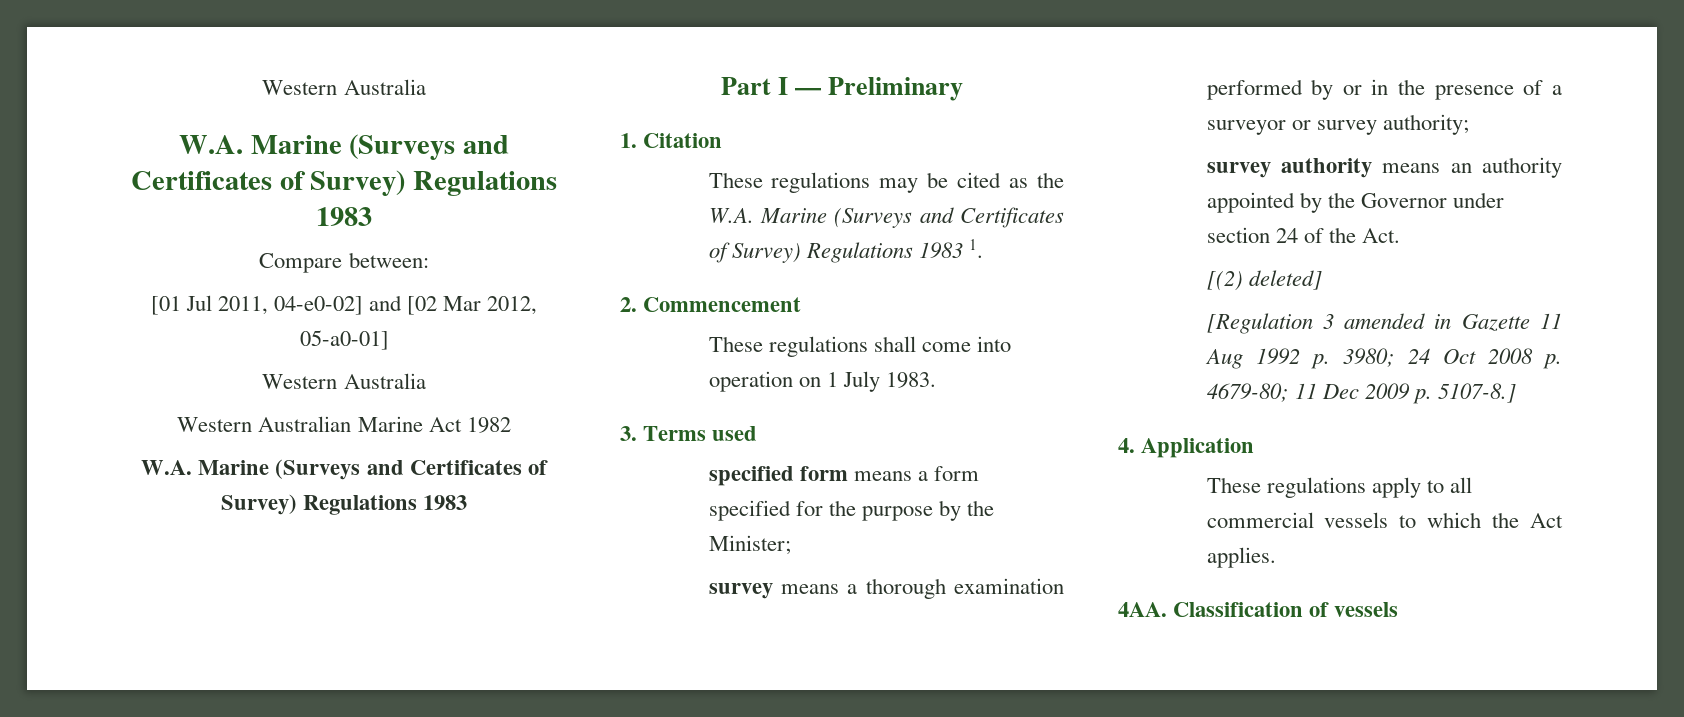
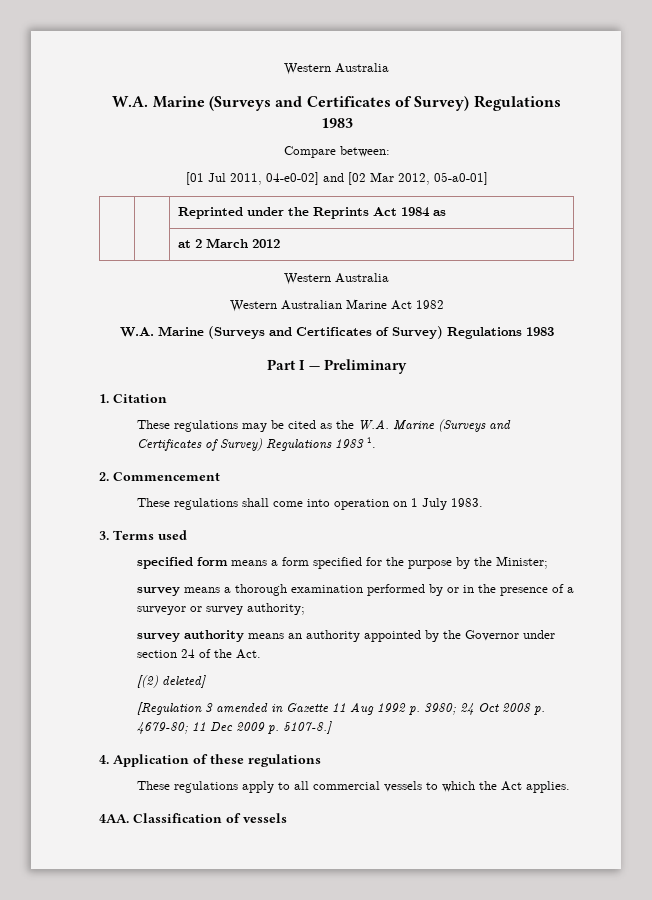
(389, 340) none -> [178,207,447,219] [178,238,281,248] // | | Reprinted under the Reprints Act 1984 as // | | at 2 March 2012
(1255, 448) none -> [193,754,321,767] of these regulations

